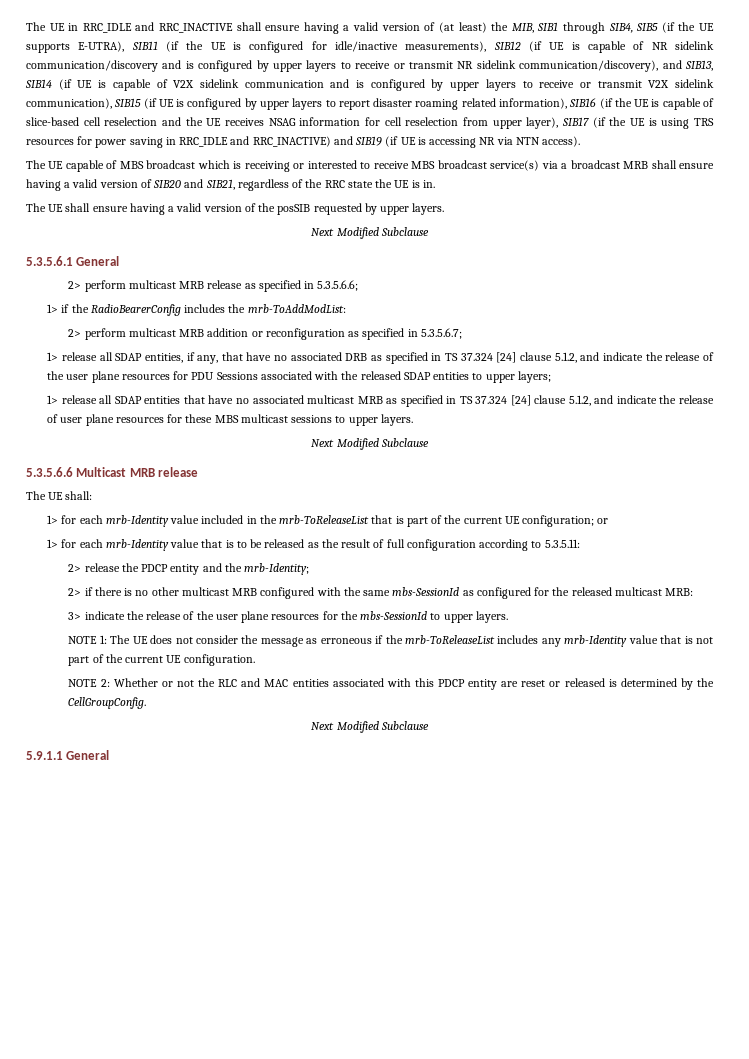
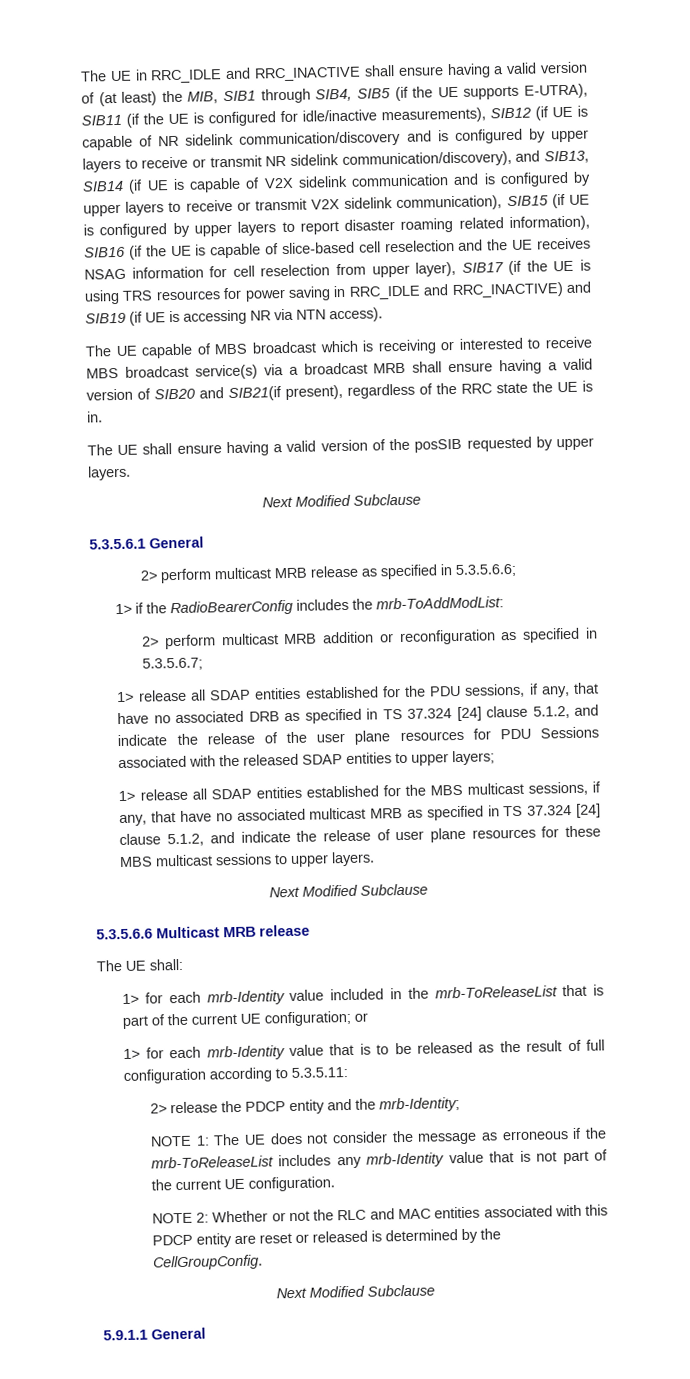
[205,179,235,190] SIB21, -> [228,384,343,402] SIB21(if present),
[144,353,183,363] entities, -> [254,683,526,700] entities established for the PDU sessions,
(181, 400) none -> [305,781,602,798] [119,814,148,827] established for the MBS multicast sessions, if any,
[68,587,694,599] [68,611,508,623] // 2> if there is no other multicast MRB configured with the same mbs-SessionId as configured for the released multicast MRB: // 3> indicate the release of the user plane resources for the mbs-SessionId to upper layers. -> (460, 1105) none

